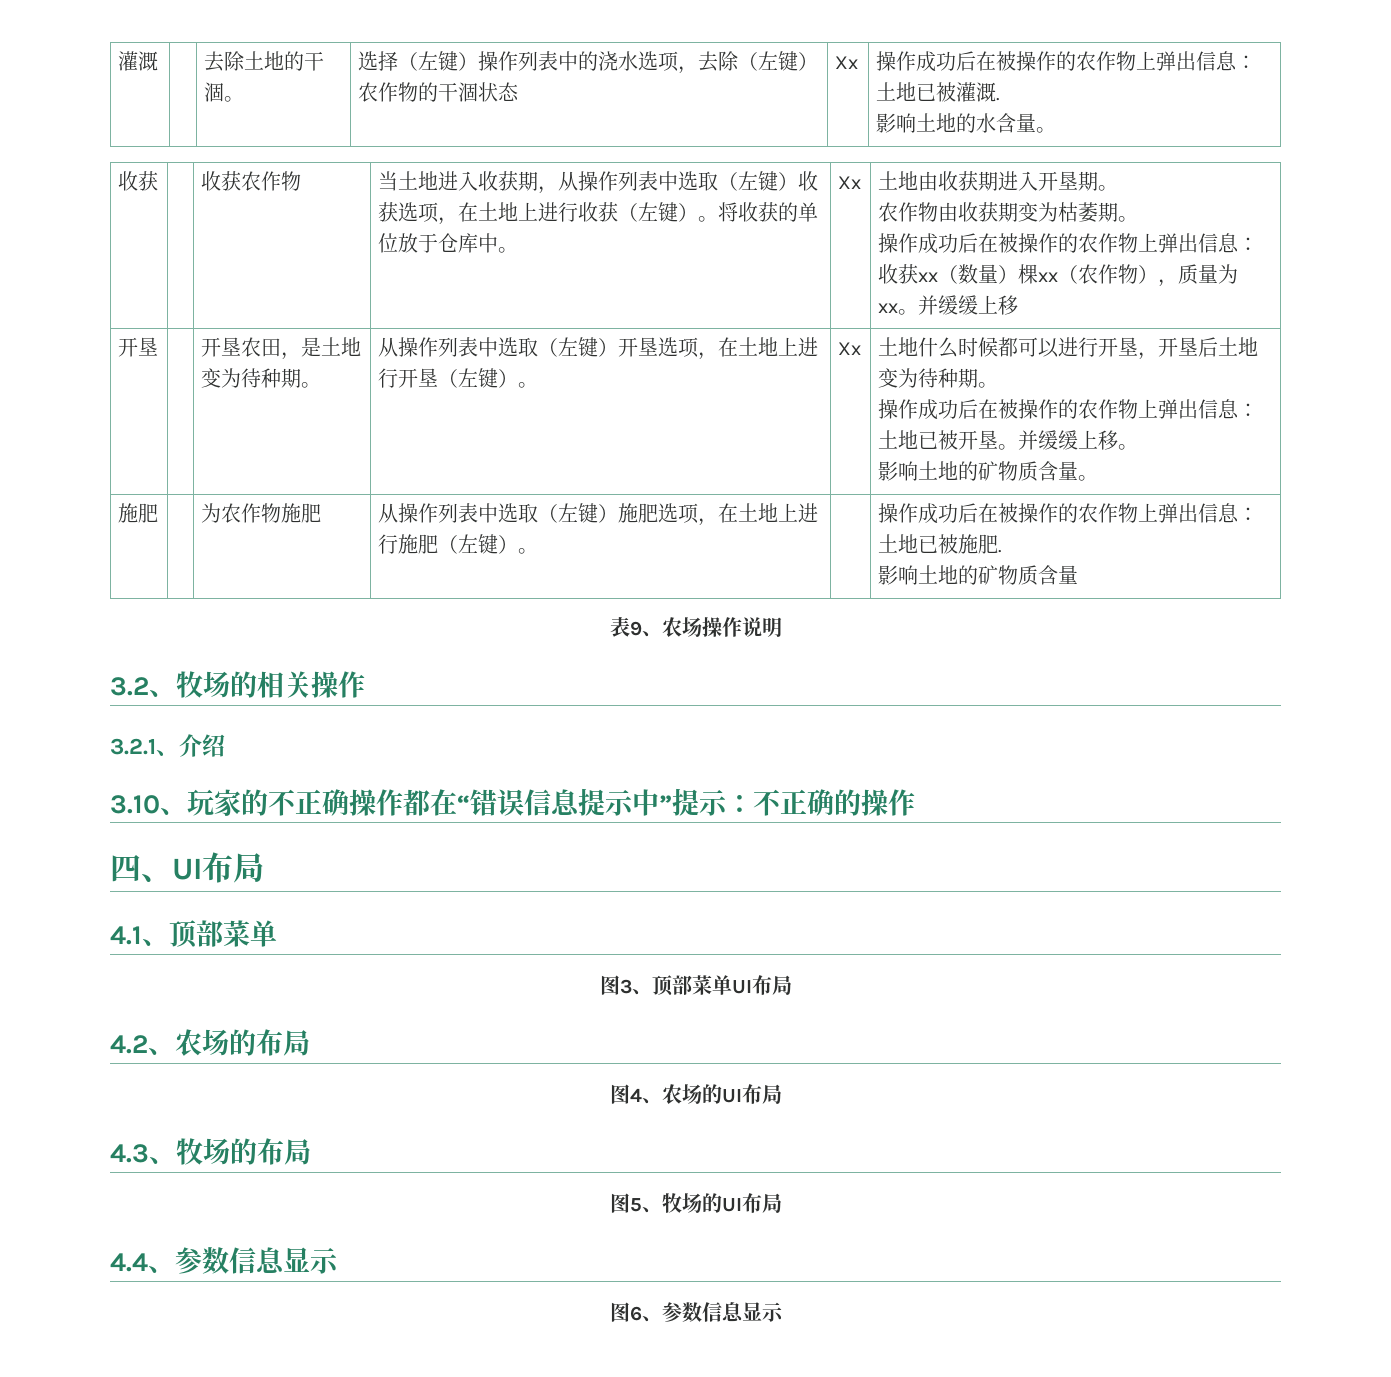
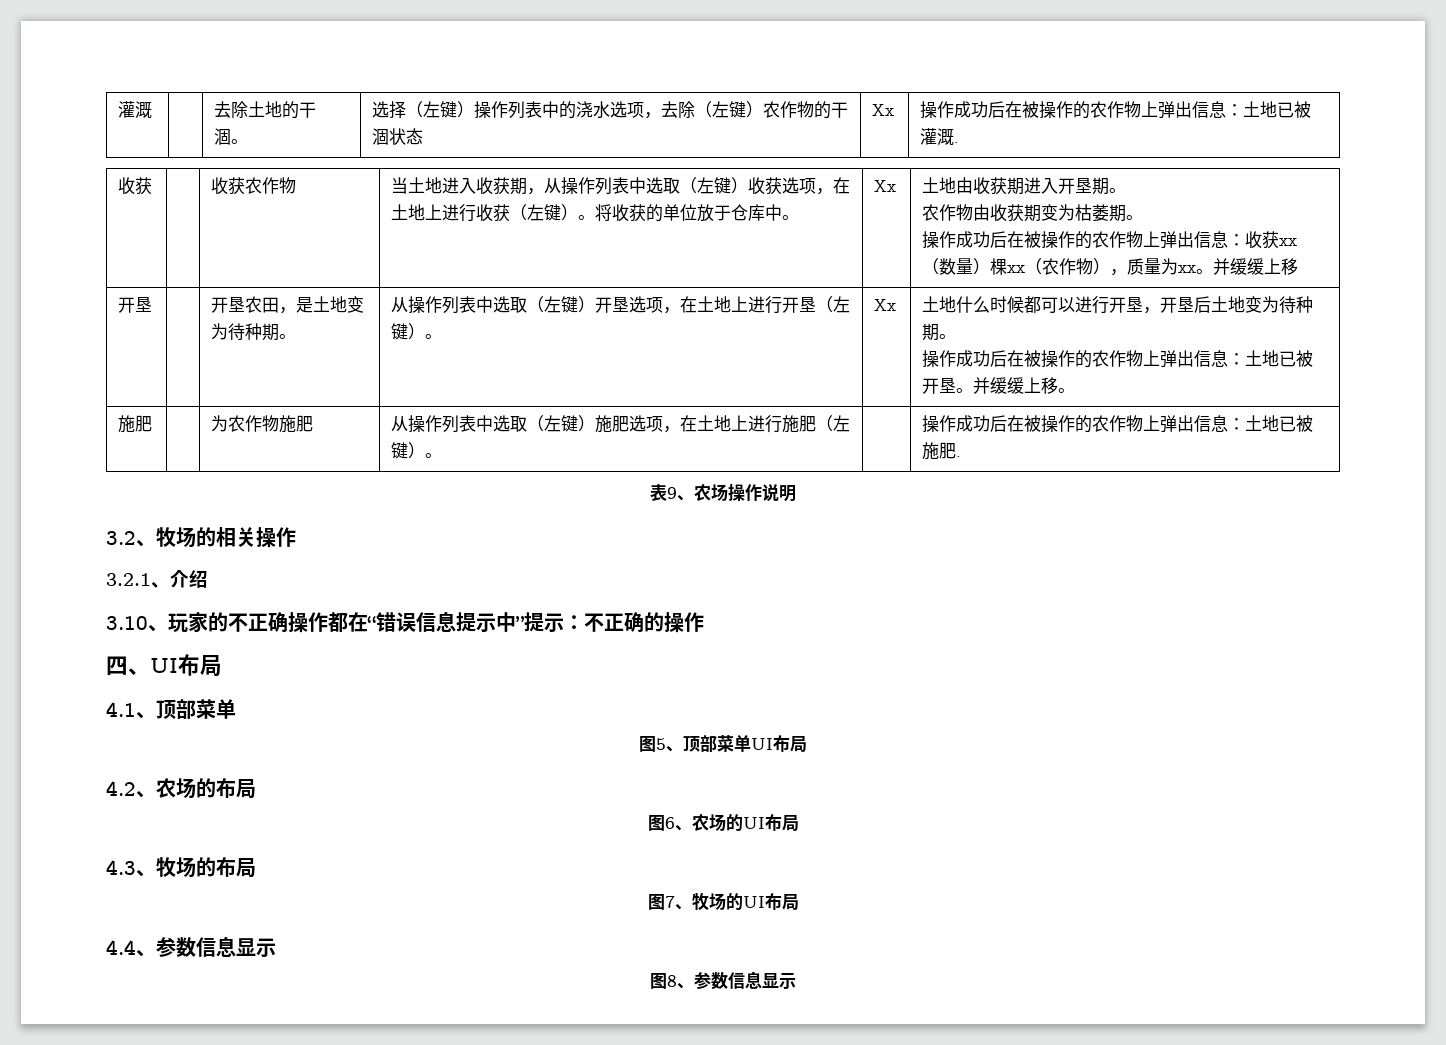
[876,113,1057,133] // 影响土地的水含量。 -> (960, 142) none
[878,461,1099,481] // 影响土地的矿物质含量。 -> (1076, 390) none
[878,565,1079,585] // 影响土地的矿物质含量 -> (962, 456) none
[619,979,632,994] 3 -> [656,738,666,750] 5
[629,1088,642,1102] 4 -> [664,817,675,829] 6
[629,1198,642,1212] 5 -> [664,896,675,908] 7
[629,1306,642,1321] 6 -> [667,975,677,987] 8

